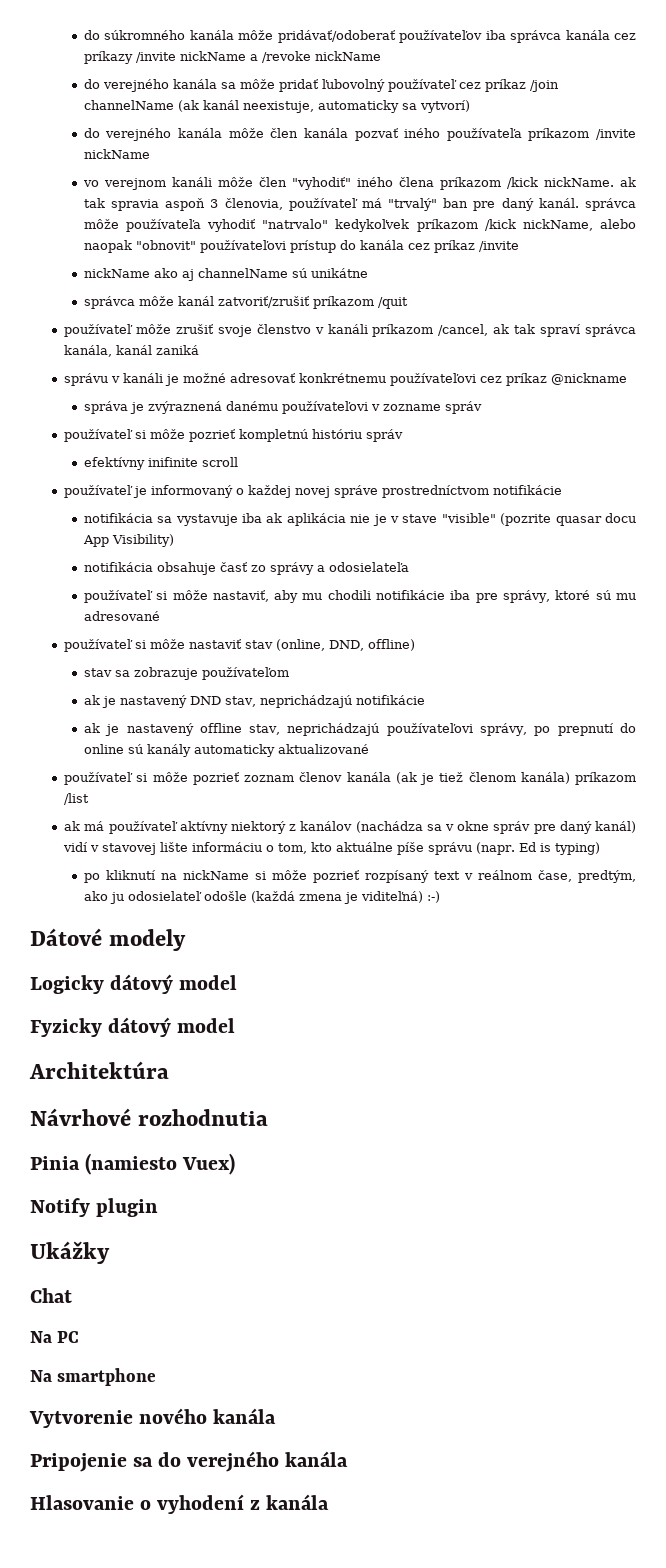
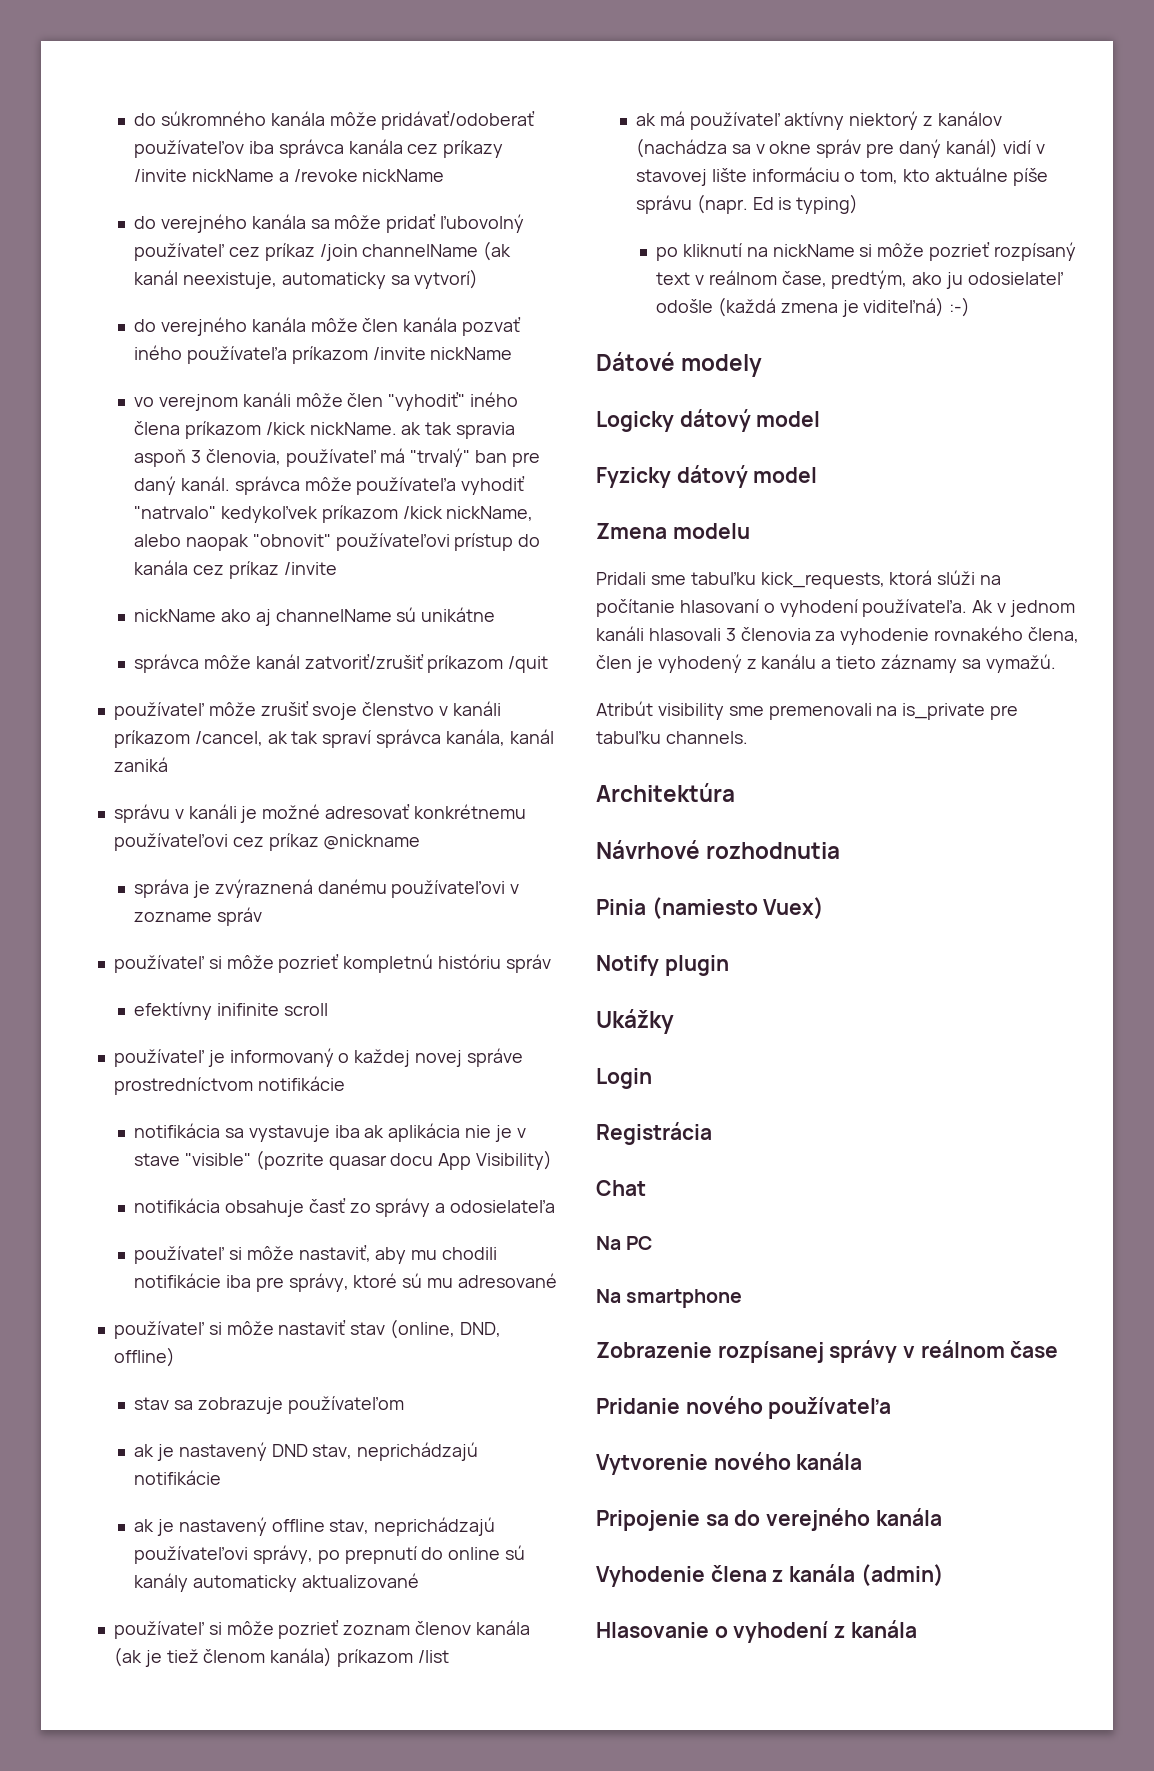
(236, 1025) none -> [596,523,750,539] [596,570,1002,589] [596,599,1076,617] [596,626,1080,645] [596,654,1056,673] [596,701,1019,720] [596,731,748,744] // Zmena modelu // Pridali sme tabuľku kick_requests, ktorá slúži na počítanie hlasovaní o vyhodení používateľa. Ak v jednom kanáli hlasovali 3 členovia za vyhodenie rovnakého člena, člen je vyhodený z kanálu a tieto záznamy sa vymažú. // Atribút visibility sme premenovali na is_private pre tabuľku channels.
(110, 1252) none -> [596,1068,652,1089] [596,1122,712,1145] // Login // Registrácia
(157, 1377) none -> [596,1340,1059,1363] [596,1396,892,1419] // Zobrazenie rozpísanej správy v reálnom čase // Pridanie nového používateľa
(349, 1459) none -> [596,1564,944,1587] // Vyhodenie člena z kanála (admin)

